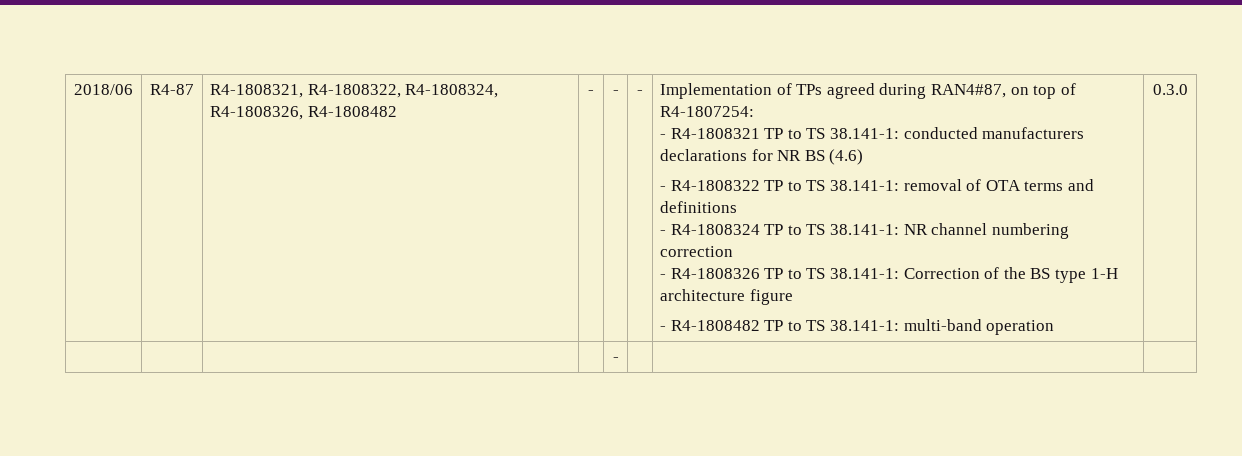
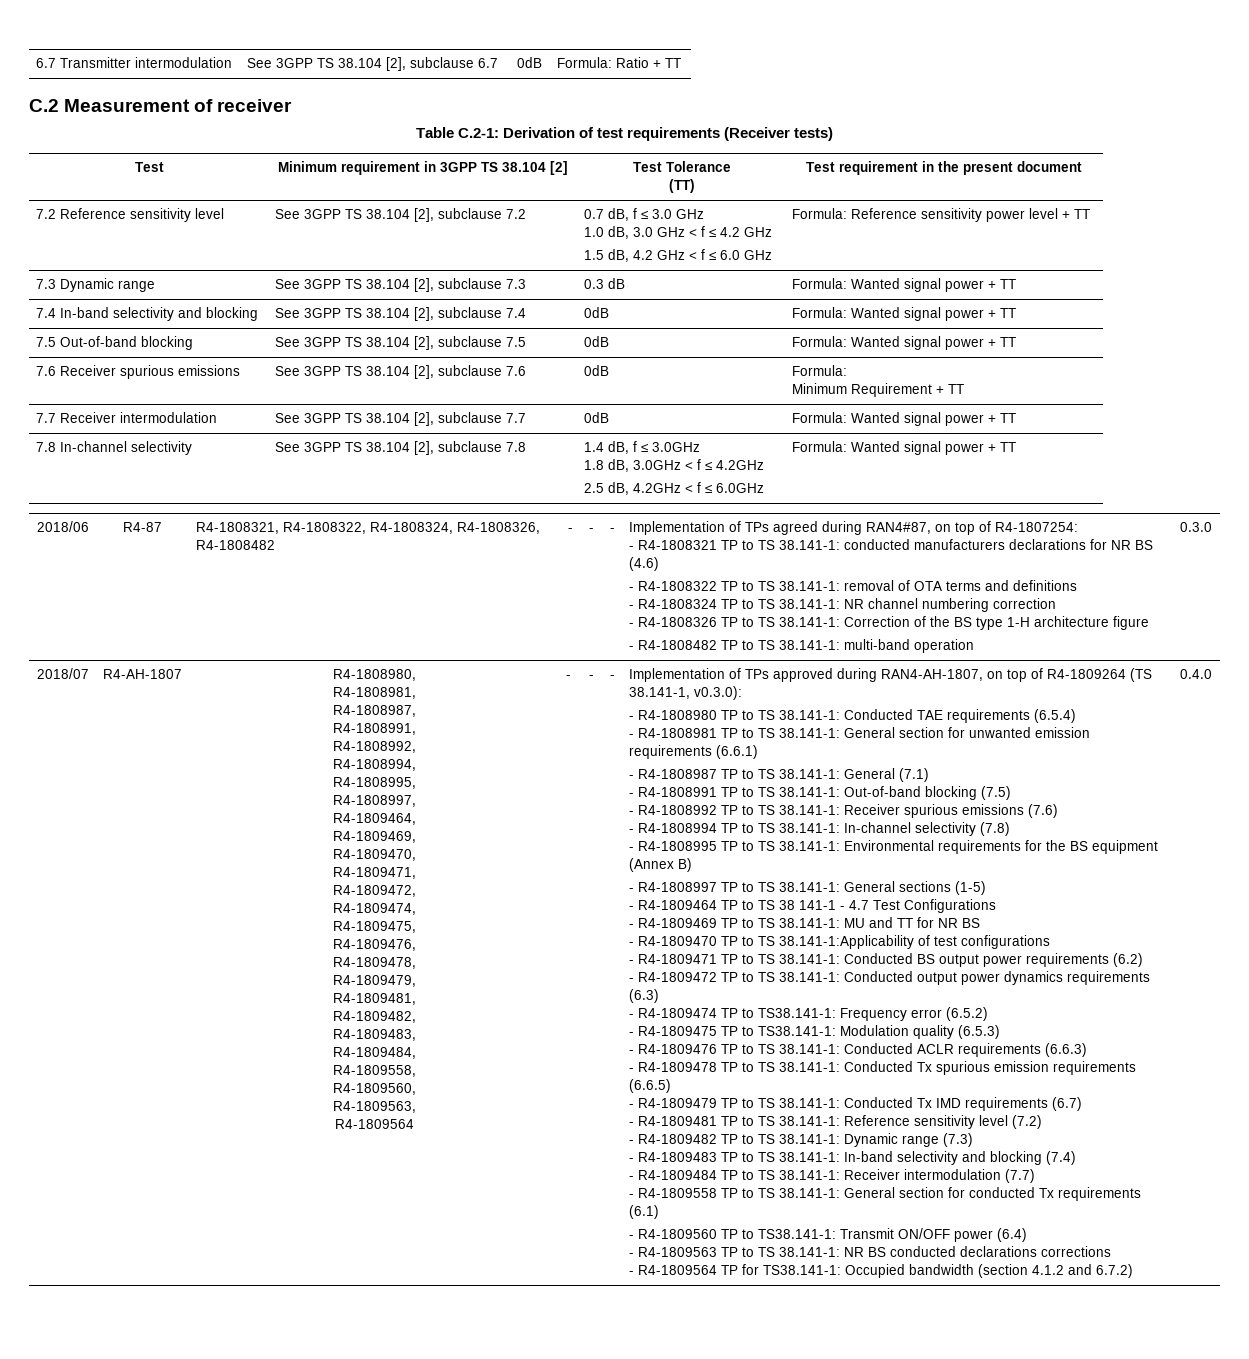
(74, 89) none -> [35,57,232,68] [246,57,498,71] [516,57,542,68] [556,57,681,68] [29,99,293,112] [415,127,834,141] [134,162,164,172] [278,161,568,175] [632,161,731,172] [668,179,695,193] [806,161,1082,175] [35,208,224,222] [274,208,526,222] [583,208,704,221] [583,226,772,239] [583,249,772,262] [791,208,1090,222] [35,278,155,292] [274,278,526,292] [583,278,625,289] [791,278,1016,292] [35,307,258,321] [274,307,526,321] [583,307,609,318] [791,307,1016,321] [35,336,193,350] [274,336,526,350] [583,336,609,347] [791,336,1016,350] [35,365,240,379] [274,365,526,379] [583,365,609,376] [791,365,847,376] [791,383,964,397] [35,412,217,423] [274,412,526,426] [583,412,609,423] [791,412,1016,426] [35,441,192,455] [274,441,526,455] [583,441,700,454] [583,459,764,472] [583,482,764,495] [791,441,1016,455] 6.7 Transmitter intermodulation | See 3GPP TS 38.104 [2], subclause 6.7 | 0dB | Formula: Ratio + TT // C.2 Measurement of receiver // Table C.2-1: Derivation of test requirements (Receiver tests) // Test | Minimum requirement in 3GPP TS 38.104 [2] | Test Tolerance // (TT) | Test requirement in the present document // 7.2 Reference sensitivity level | See 3GPP TS 38.104 [2], subclause 7.2 | 0.7 dB, f ≤ 3.0 GHz // 1.0 dB, 3.0 GHz < f ≤ 4.2 GHz // 1.5 dB, 4.2 GHz < f ≤ 6.0 GHz | Formula: Reference sensitivity power level + TT // 7.3 Dynamic range | See 3GPP TS 38.104 [2], subclause 7.3 | 0.3 dB | Formula: Wanted signal power + TT // 7.4 In-band selectivity and blocking | See 3GPP TS 38.104 [2], subclause 7.4 | 0dB | Formula: Wanted signal power + TT // 7.5 Out-of-band blocking | See 3GPP TS 38.104 [2], subclause 7.5 | 0dB | Formula: Wanted signal power + TT // 7.6 Receiver spurious emissions | See 3GPP TS 38.104 [2], subclause 7.6 | 0dB | Formula: // Minimum Requirement + TT // 7.7 Receiver intermodulation | See 3GPP TS 38.104 [2], subclause 7.7 | 0dB | Formula: Wanted signal power + TT // 7.8 In-channel selectivity | See 3GPP TS 38.104 [2], subclause 7.8 | 1.4 dB, f ≤ 3.0GHz // 1.8 dB, 3.0GHz < f ≤ 4.2GHz // 2.5 dB, 4.2GHz < f ≤ 6.0GHz | Formula: Wanted signal power + TT //
[612,357,619,362] | | | | - | | | -> [36,668,89,679] [103,669,182,679] [332,669,416,681] [332,687,416,699] [332,705,416,717] [332,723,416,735] [332,741,416,753] [332,759,416,771] [332,777,416,789] [332,795,416,807] [332,813,416,825] [332,831,416,843] [332,849,416,861] [332,867,416,879] [332,885,416,897] [332,903,416,915] [332,921,416,933] [332,939,416,951] [332,957,416,969] [332,975,416,987] [332,993,416,1005] [332,1011,416,1023] [332,1029,416,1041] [332,1047,416,1059] [332,1065,416,1077] [332,1083,416,1095] [332,1101,416,1113] [334,1119,414,1129] [565,675,571,679] [588,675,594,679] [609,675,615,679] [628,668,1152,682] [628,686,742,700] [628,709,1076,723] [628,727,1090,738] [628,745,758,759] [628,768,929,782] [628,786,1011,800] [628,804,1058,818] [628,822,1010,836] [628,840,1158,854] [628,858,692,872] [628,881,986,895] [628,899,996,913] [628,917,980,928] [628,935,1050,949] [628,953,1143,967] [628,971,1150,985] [628,989,659,1003] [628,1007,988,1021] [628,1025,1000,1039] [628,1043,1087,1057] [628,1061,1136,1075] [628,1079,671,1093] [628,1097,1082,1111] [628,1115,1042,1129] [628,1133,973,1147] [628,1151,1076,1165] [628,1169,1035,1183] [628,1187,1141,1201] [628,1205,659,1219] [628,1228,1027,1242] [628,1246,1111,1257] [628,1264,1133,1278] [1180,669,1212,679] 2018/07 | R4-AH-1807 | R4-1808980, // R4-1808981, // R4-1808987, // R4-1808991, // R4-1808992, // R4-1808994, // R4-1808995, // R4-1808997, // R4-1809464, // R4-1809469, // R4-1809470, // R4-1809471, // R4-1809472, // R4-1809474, // R4-1809475, // R4-1809476, // R4-1809478, // R4-1809479, // R4-1809481, // R4-1809482, // R4-1809483, // R4-1809484, // R4-1809558, // R4-1809560, // R4-1809563, // R4-1809564 | - | - | - | Implementation of TPs approved during RAN4-AH-1807, on top of R4-1809264 (TS 38.141-1, v0.3.0): // - R4-1808980 TP to TS 38.141-1: Conducted TAE requirements (6.5.4) // - R4-1808981 TP to TS 38.141-1: General section for unwanted emission requirements (6.6.1) // - R4-1808987 TP to TS 38.141-1: General (7.1) // - R4-1808991 TP to TS 38.141-1: Out-of-band blocking (7.5) // - R4-1808992 TP to TS 38.141-1: Receiver spurious emissions (7.6) // - R4-1808994 TP to TS 38.141-1: In-channel selectivity (7.8) // - R4-1808995 TP to TS 38.141-1: Environmental requirements for the BS equipment (Annex B) // - R4-1808997 TP to TS 38.141-1: General sections (1-5) // - R4-1809464 TP to TS 38 141-1 - 4.7 Test Configurations // - R4-1809469 TP to TS 38.141-1: MU and TT for NR BS // - R4-1809470 TP to TS 38.141-1:Applicability of test configurations // - R4-1809471 TP to TS 38.141-1: Conducted BS output power requirements (6.2) // - R4-1809472 TP to TS 38.141-1: Conducted output power dynamics requirements (6.3) // - R4-1809474 TP to TS38.141-1: Frequency error (6.5.2) // - R4-1809475 TP to TS38.141-1: Modulation quality (6.5.3) // - R4-1809476 TP to TS 38.141-1: Conducted ACLR requirements (6.6.3) // - R4-1809478 TP to TS 38.141-1: Conducted Tx spurious emission requirements (6.6.5) // - R4-1809479 TP to TS 38.141-1: Conducted Tx IMD requirements (6.7) // - R4-1809481 TP to TS 38.141-1: Reference sensitivity level (7.2) // - R4-1809482 TP to TS 38.141-1: Dynamic range (7.3) // - R4-1809483 TP to TS 38.141-1: In-band selectivity and blocking (7.4) // - R4-1809484 TP to TS 38.141-1: Receiver intermodulation (7.7) // - R4-1809558 TP to TS 38.141-1: General section for conducted Tx requirements (6.1) // - R4-1809560 TP to TS38.141-1: Transmit ON/OFF power (6.4) // - R4-1809563 TP to TS 38.141-1: NR BS conducted declarations corrections // - R4-1809564 TP for TS38.141-1: Occupied bandwidth (section 4.1.2 and 6.7.2) | 0.4.0

